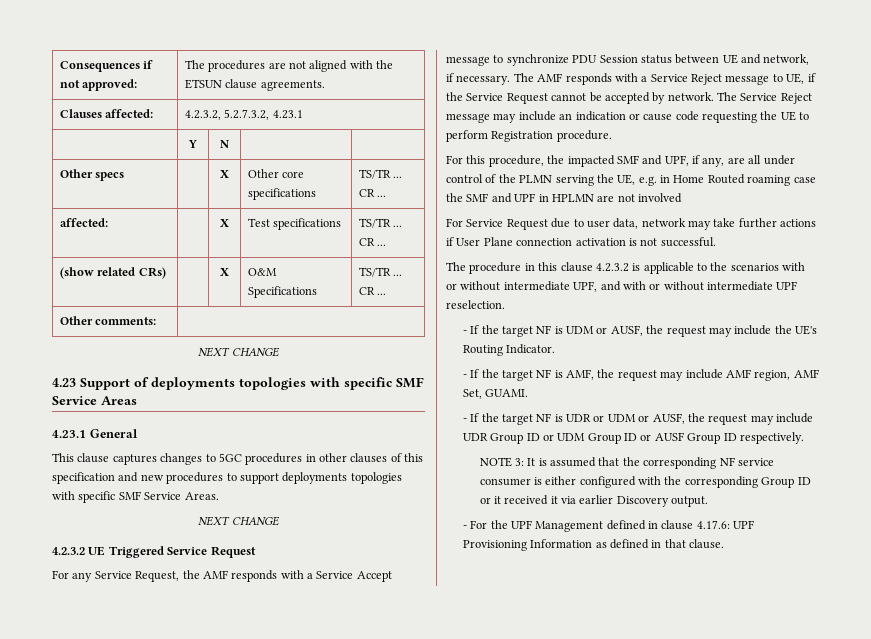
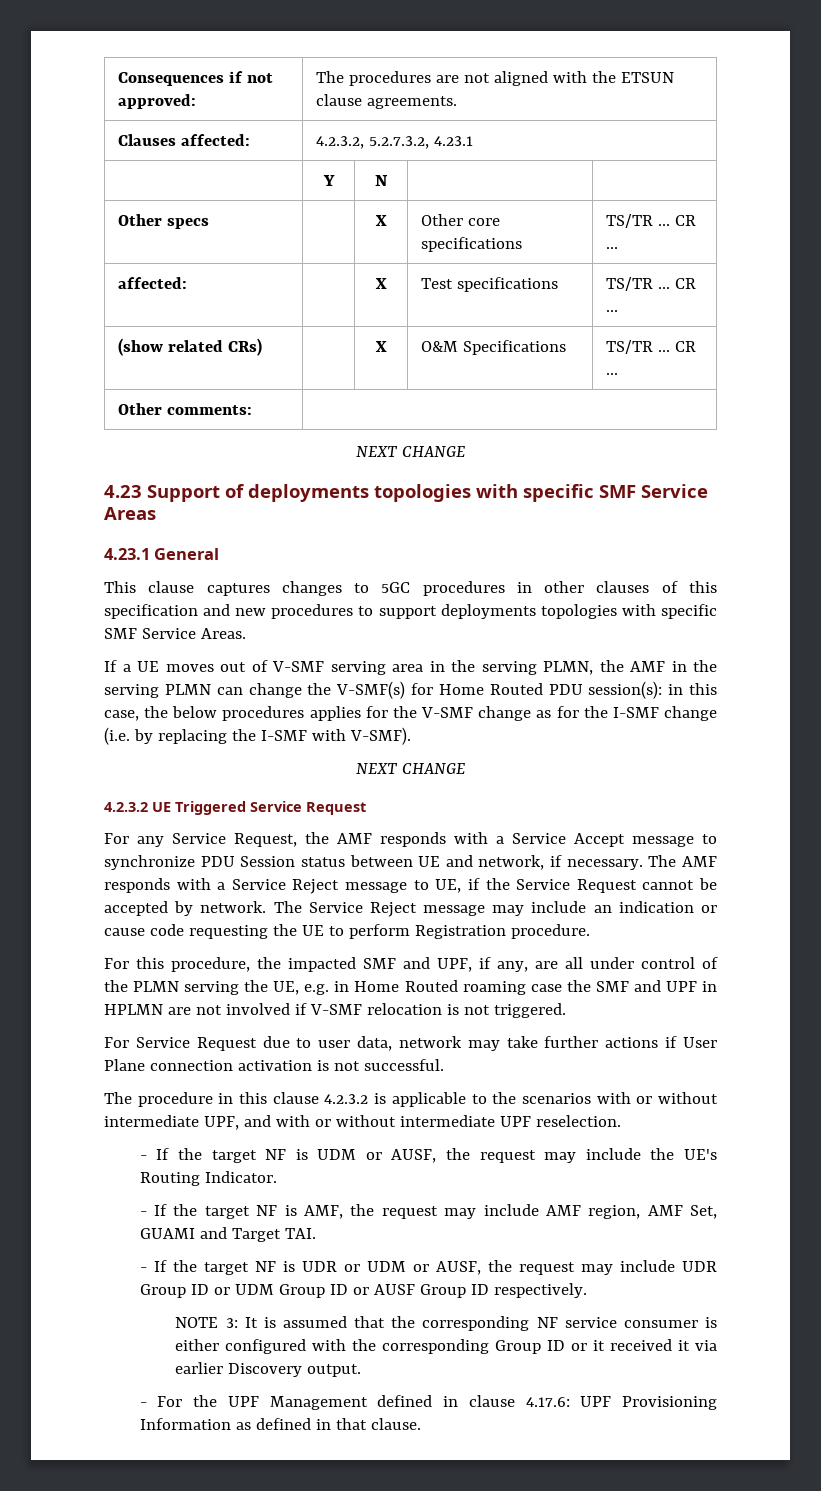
(219, 496) none -> [104,660,717,675] [104,681,717,699] [104,706,717,721] [104,727,411,745] // If a UE moves out of V-SMF serving area in the serving PLMN, the AMF in the serving PLMN can change the V-SMF(s) for Home Routed PDU session(s): in this case, the below procedures applies for the V-SMF change as for the I-SMF change (i.e. by replacing the I-SMF with V-SMF).
(682, 198) none -> [294,1003,566,1018] if V-SMF relocation is not triggered.
[485,389,529,397] GUAMI. -> [139,1227,316,1242] GUAMI and Target TAI.

